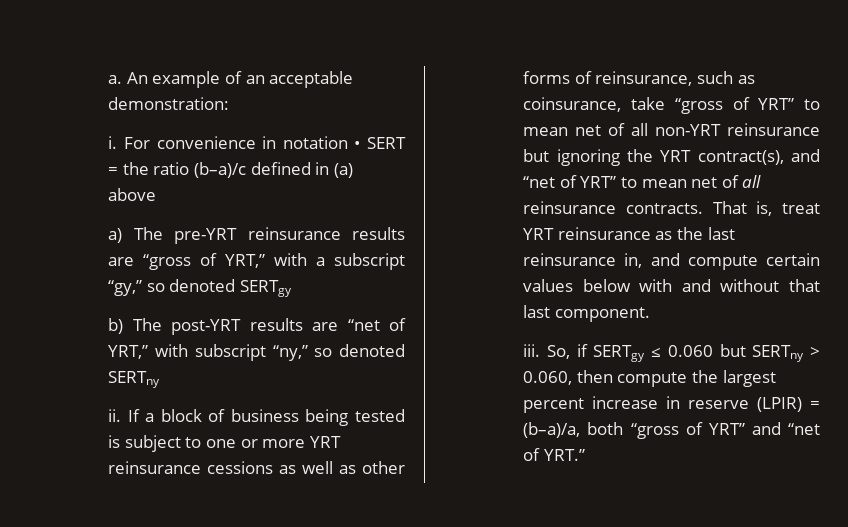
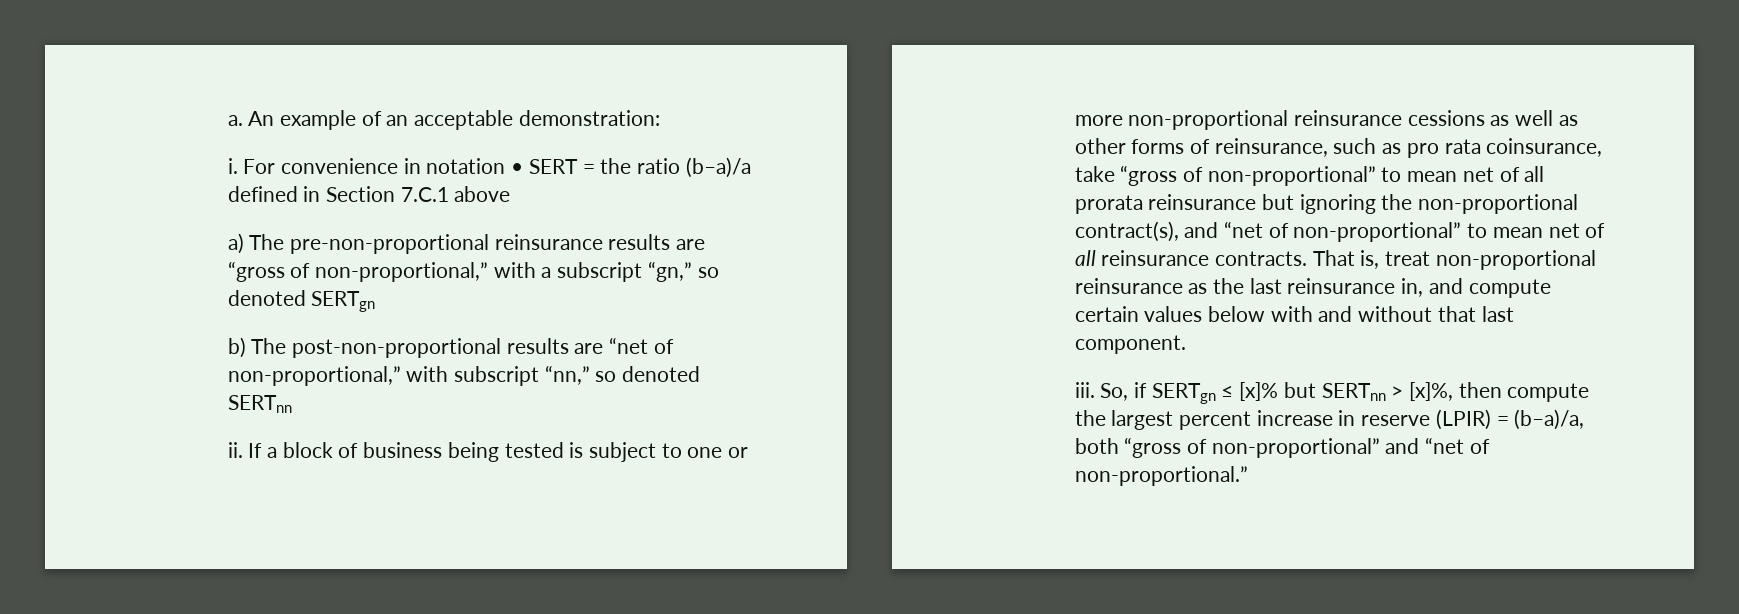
[194,162,247,178] (b–a)/c -> [685,157,751,178] (b–a)/a
[333,163,353,178] (a) -> [326,186,449,202] Section 7.C.1
[174,228,238,244] pre-YRT -> [290,234,490,254] pre-non-proportional
[225,254,266,268] YRT,” -> [315,262,489,282] non-proportional,”
[108,279,293,297] “gy,” so denoted SERTgy -> [647,261,719,282] [227,290,376,312] “gn,” so denoted SERTgn
[171,319,242,335] post-YRT -> [292,338,502,358] post-non-proportional
[108,345,149,359] YRT,” -> [227,366,401,386] non-proportional,”
[272,344,406,361] [108,371,161,388] “ny,” so denoted SERTny -> [544,365,701,385] [227,395,292,413] “nn,” so denoted SERTnn
[309,436,341,448] YRT -> [1128,110,1289,130] non-proportional
(755, 79) none -> [1406,139,1481,158] pro rata
[758,98,820,110] [523,123,722,136] YRT” to mean net of all non-YRT -> [1207,166,1545,186] [1074,195,1143,214] non-proportional” to mean net of all prorata
[660,150,692,162] YRT -> [1418,194,1579,214] non-proportional
[580,176,617,188] YRT” -> [1293,222,1462,242] non-proportional”
[523,228,555,240] YRT -> [1435,250,1596,270] non-proportional
[593,344,820,362] [523,371,573,385] SERTgy ≤ 0.060 but SERTny > 0.060, -> [1151,382,1453,404] SERTgn ≤ [x]% but SERTnn > [x]%,
[708,422,820,435] [523,448,585,461] YRT” and “net of YRT.” -> [1211,437,1490,458] [1074,466,1248,486] non-proportional” and “net of non-proportional.”

